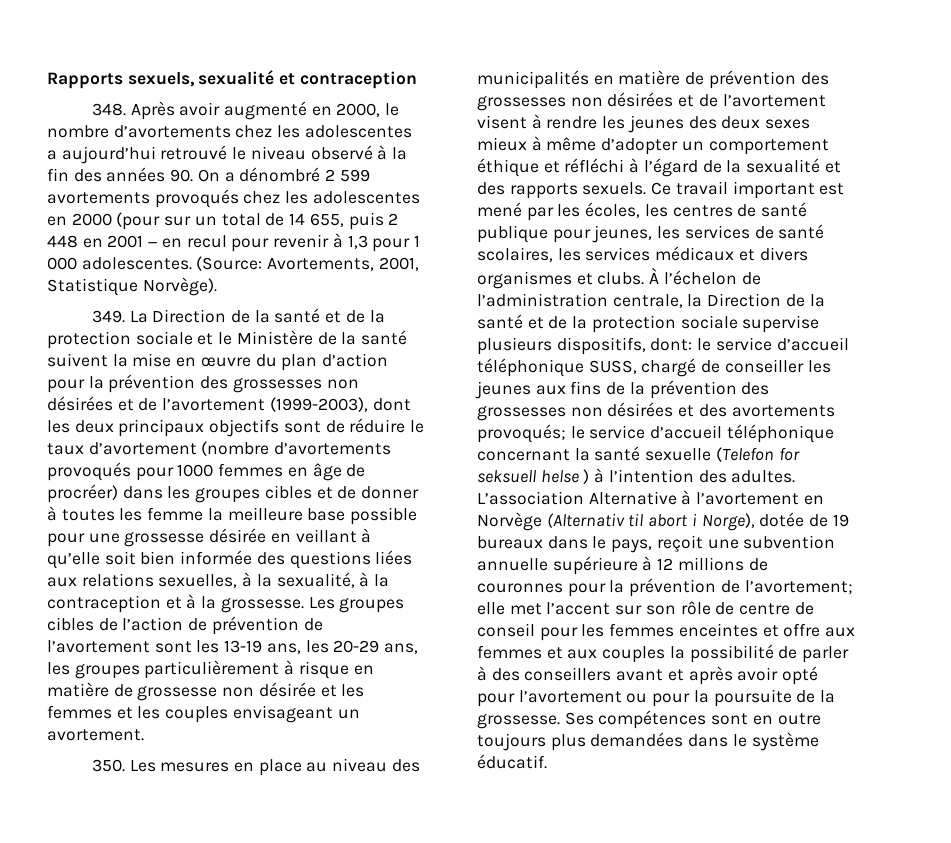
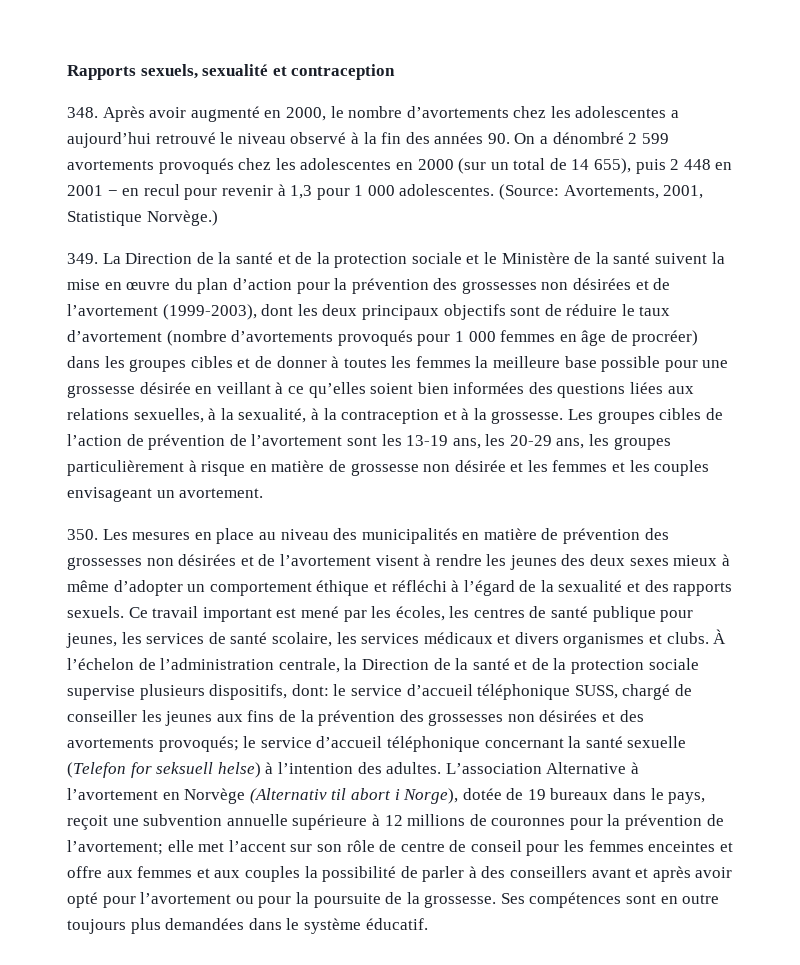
[116,212,192,230] (pour sur -> [458,158,487,174] (sur
[309,213,344,227] 655, -> [594,158,632,174] 655),
[142,277,217,296] Norvège). -> [146,210,218,226] Norvège.)
[177,464,214,477] 1000 -> [454,331,496,342] 1 000
[147,507,204,521] femme -> [415,356,471,368] femmes
[47,550,253,569] qu’elle soit bien informée -> [287,382,525,398] ce qu’elles soient bien informées
[477,247,553,262] scolaires, -> [271,632,332,647] scolaire,
[540,469,590,484] helse ) -> [217,762,261,778] helse)

